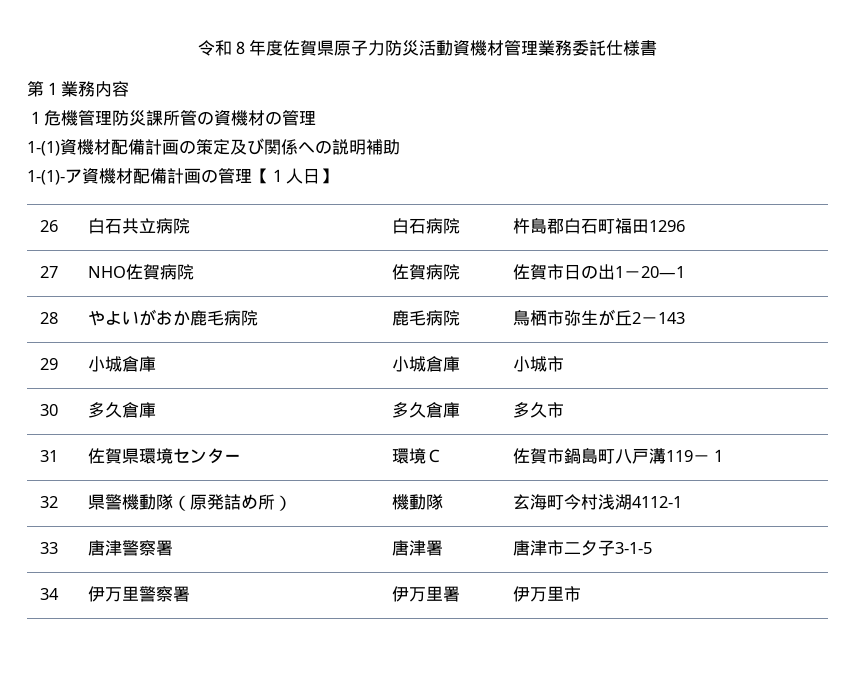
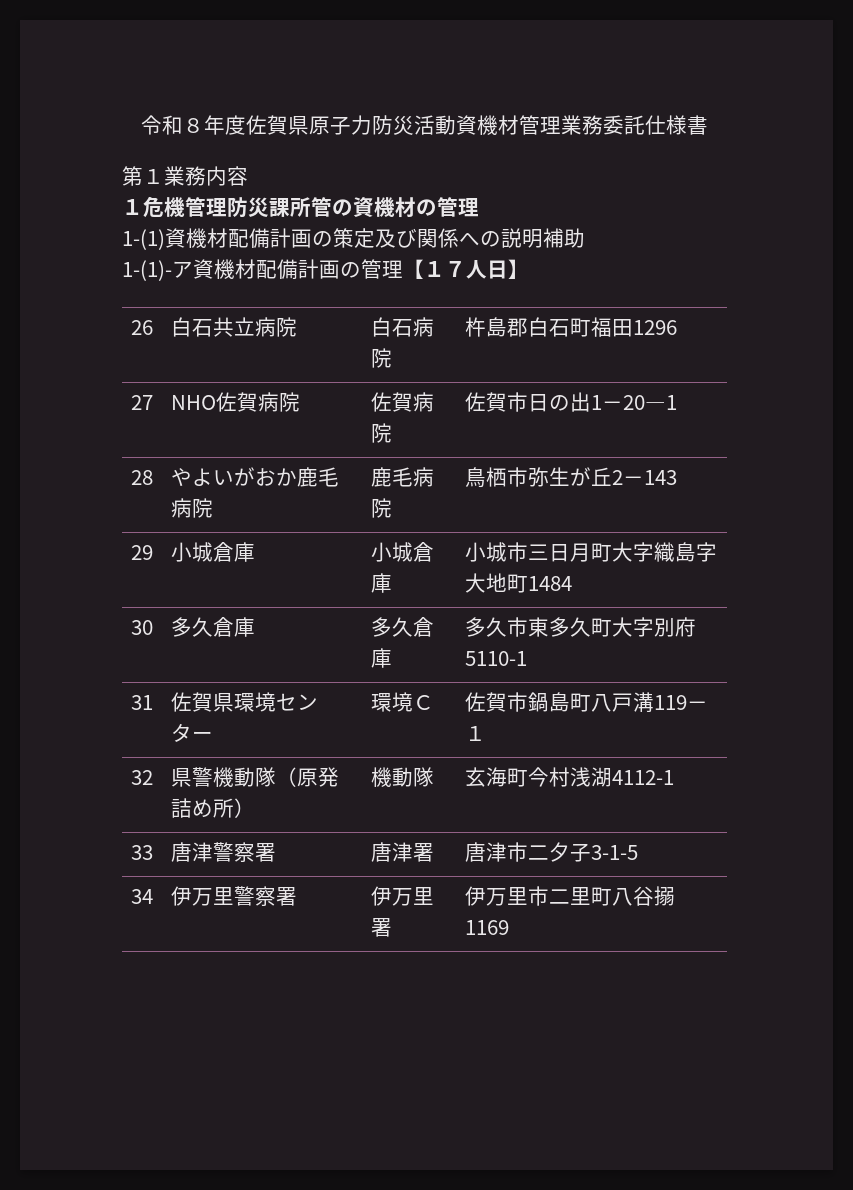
(286, 175) none -> [445,261,466,277] ７
(565, 364) none -> [527,542,717,562] [464,573,572,593] 三日月町大字織島字大地町1484
(565, 410) none -> [527,617,696,637] [464,651,527,666] 東多久町大字別府5110-1
(582, 594) none -> [548,886,675,906] [464,920,509,935] 二里町八谷搦1169

